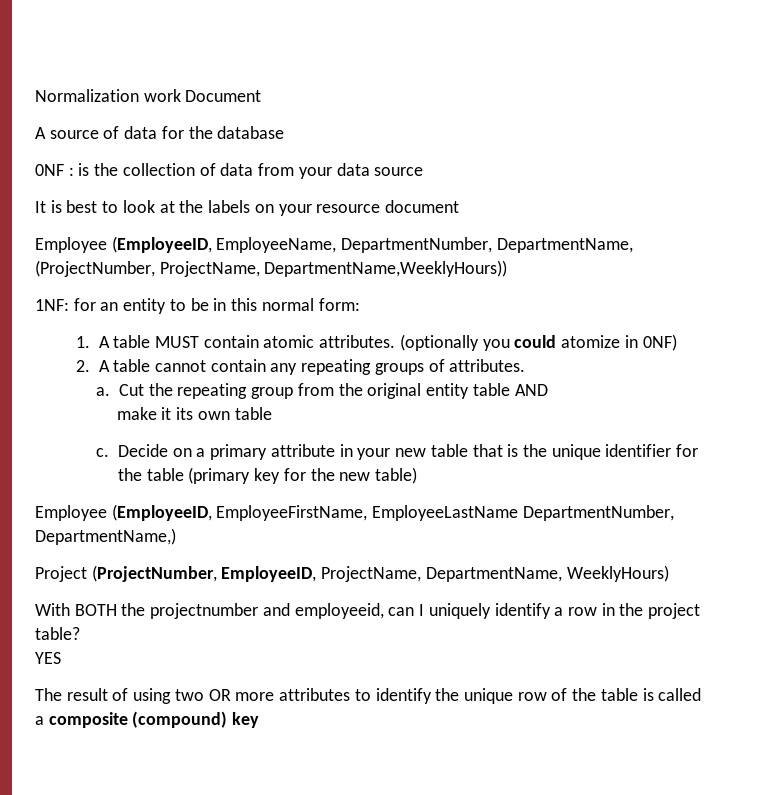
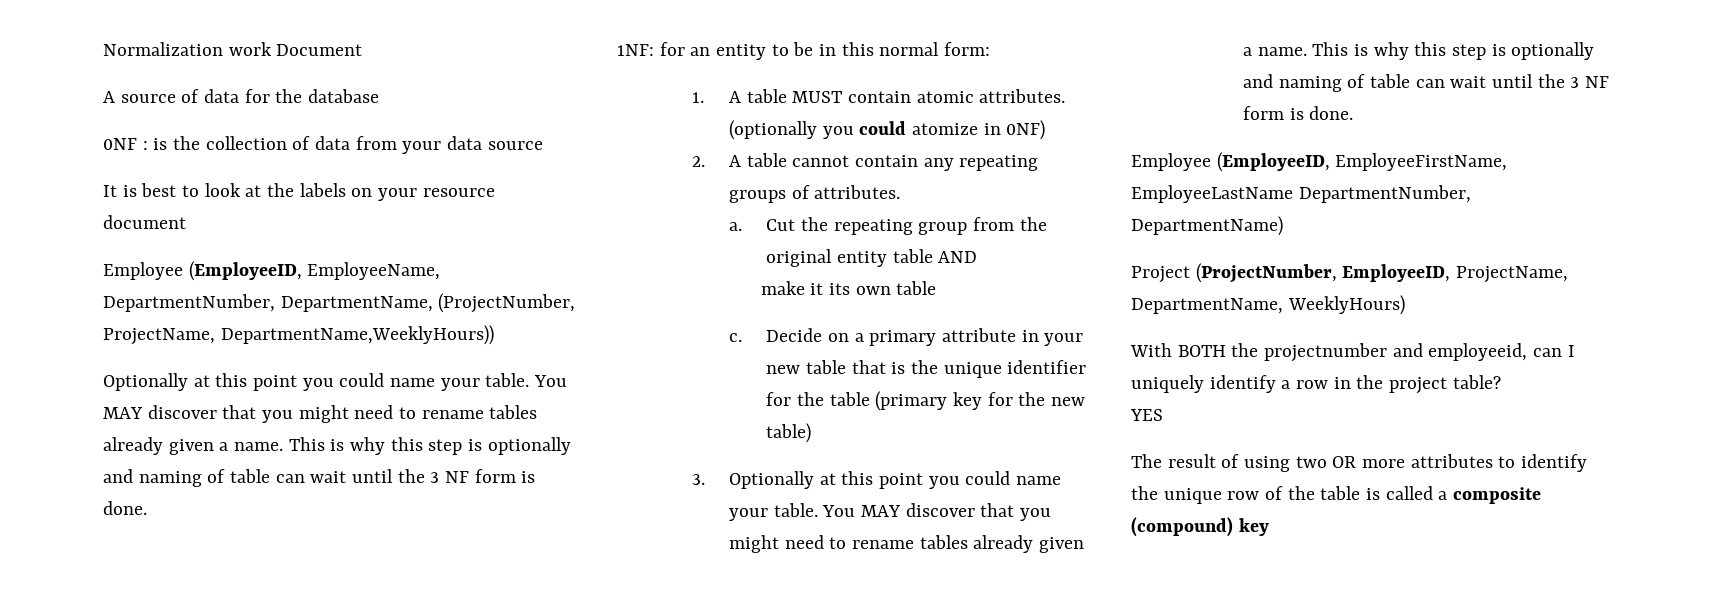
(508, 268) none -> [103,373,568,391] [103,405,538,423] [103,437,571,455] [103,469,536,487] [103,501,147,515] // Optionally at this point you could name your table. You MAY discover that you might need to rename tables already given a name. This is why this step is optionally and naming of table can wait until the 3 NF form is done.
(418, 475) none -> [691,471,1061,489] [728,503,1051,521] [728,535,1084,553] [1242,42,1595,60] [1242,74,1609,92] [1242,106,1354,120] // 3. Optionally at this point you could name your table. You MAY discover that you might need to rename tables already given a name. This is why this step is optionally and naming of table can wait until the 3 NF form is done.
[35,528,176,545] DepartmentName,) -> [1131,216,1283,236] DepartmentName)

